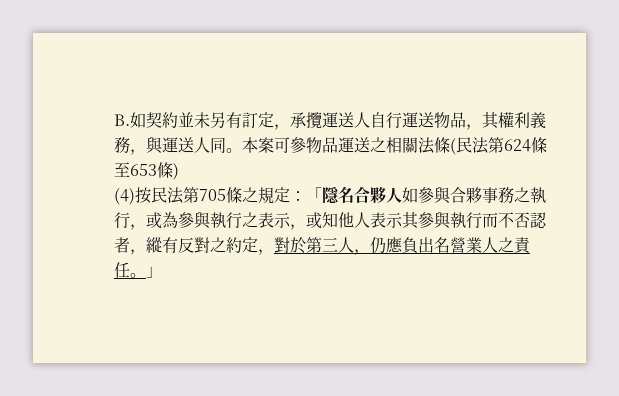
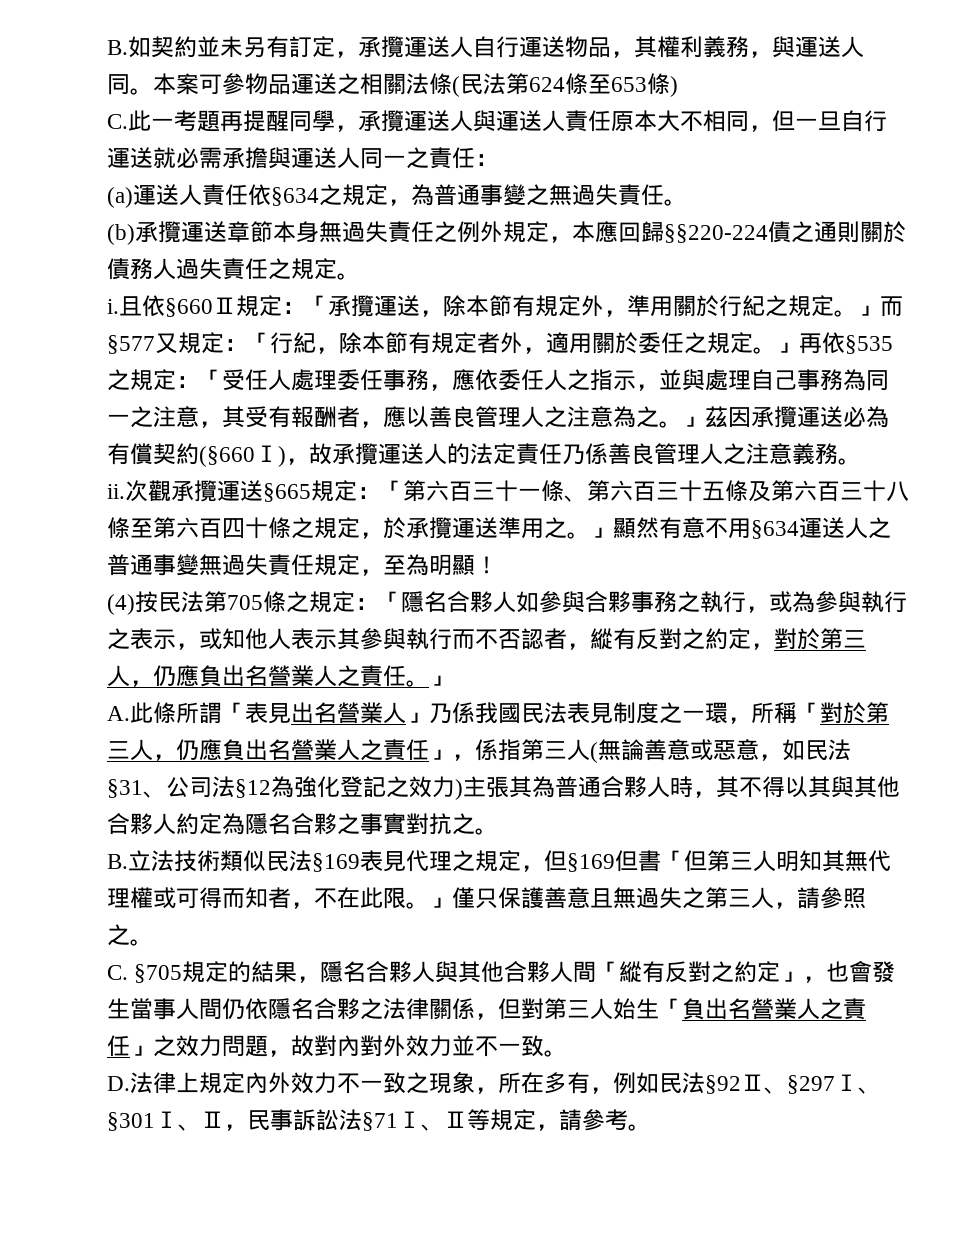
(179, 171) none -> [107,110,887,132] [107,147,498,169] [107,184,687,208] [107,221,906,245] [107,258,360,280] [107,295,903,317] [107,332,893,354] [107,369,889,391] [107,406,889,428] [107,443,861,467] [107,480,909,502] [107,517,891,539] [107,554,498,576] // C.此一考題再提醒同學，承攬運送人與運送人責任原本大不相同，但一旦自行運送就必需承擔與運送人同一之責任： // (a)運送人責任依§634之規定，為普通事變之無過失責任。 // (b)承攬運送章節本身無過失責任之例外規定，本應回歸§§220-224債之通則關於債務人過失責任之規定。 // i.且依§660Ⅱ規定：「承攬運送，除本節有規定外，準用關於行紀之規定。」而§577又規定：「行紀，除本節有規定者外，適用關於委任之規定。」再依§535之規定：「受任人處理委任事務，應依委任人之指示，並與處理自己事務為同一之注意，其受有報酬者，應以善良管理人之注意為之。」茲因承攬運送必為有償契約(§660Ⅰ)，故承攬運送人的法定責任乃係善良管理人之注意義務。 // ii.次觀承攬運送§665規定：「第六百三十一條、第六百三十五條及第六百三十八條至第六百四十條之規定，於承攬運送準用之。」顯然有意不用§634運送人之普通事變無過失責任規定，至為明顯！
(162, 272) none -> [107,702,889,724] [107,739,851,763] [107,776,900,800] [107,813,498,835] [107,850,891,872] [107,887,866,909] [107,924,153,946] [107,961,896,983] [107,998,866,1020] [107,1035,567,1057] [107,1071,881,1094] [107,1109,651,1131] // A.此條所謂「表見出名營業人」乃係我國民法表見制度之一環，所稱「對於第三人，仍應負出名營業人之責任」，係指第三人(無論善意或惡意，如民法§31、公司法§12為強化登記之效力)主張其為普通合夥人時，其不得以其與其他合夥人約定為隱名合夥之事實對抗之。 // B.立法技術類似民法§169表見代理之規定，但§169但書「但第三人明知其無代理權或可得而知者，不在此限。」僅只保護善意且無過失之第三人，請參照之。 // C. §705規定的結果，隱名合夥人與其他合夥人間「縱有反對之約定」，也會發生當事人間仍依隱名合夥之法律關係，但對第三人始生「負出名營業人之責任」之效力問題，故對內對外效力並不一致。 // D.法律上規定內外效力不一致之現象，所在多有，例如民法§92Ⅱ、§297Ⅰ、§301Ⅰ、Ⅱ，民事訴訟法§71Ⅰ、Ⅱ等規定，請參考。

